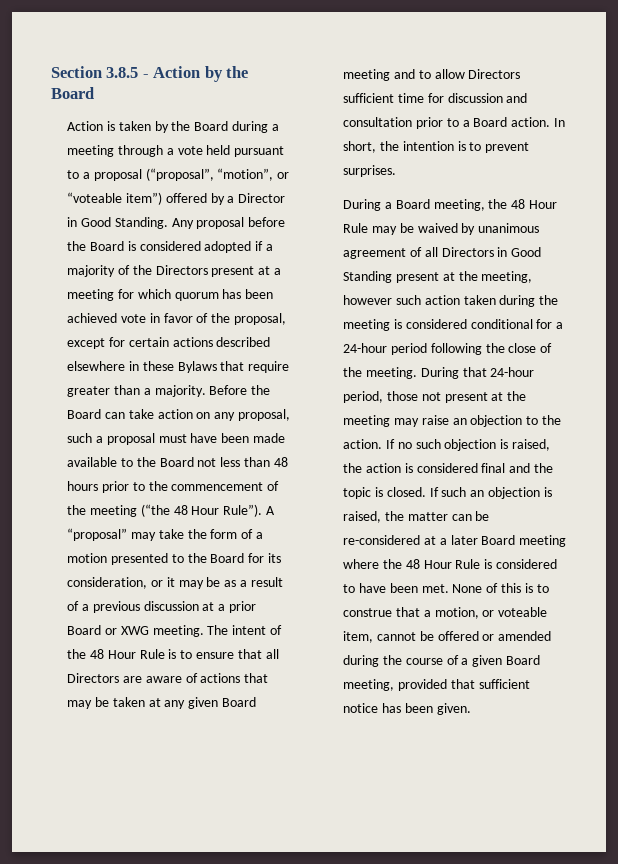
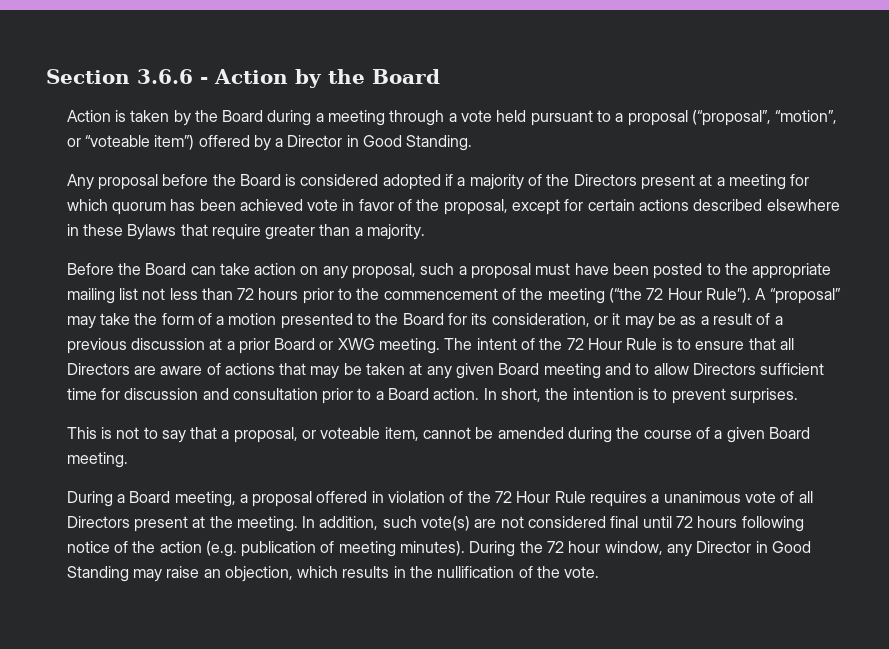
[106,67,139,78] 3.8.5 -> [137,69,193,84] 3.6.6
(168, 223) none -> (473, 143) //
(206, 391) none -> (426, 232) //
[253,433,286,443] [67,457,194,467] made available to the Board -> [653,263,832,279] [66,288,138,304] posted to the appropriate mailing list
[273,457,288,467] 48 -> [237,288,255,300] 72
[173,505,188,515] 48 -> [646,288,664,300] 72
[90,649,105,659] 48 -> [566,338,584,350] 72
[343,199,558,211] [343,223,540,235] [343,247,542,259] [343,271,533,283] [343,295,559,307] [343,319,564,331] [343,343,553,355] [343,367,535,379] [343,391,527,403] [343,415,562,427] [343,439,551,451] [343,463,554,473] [343,487,552,499] [343,511,490,523] [343,535,567,547] [343,559,558,569] [343,583,549,593] [343,608,393,617] During a Board meeting, the 48 Hour Rule may be waived by unanimous agreement of all Directors in Good Standing present at the meeting, however such action taken during the meeting is considered conditional for a 24-hour period following the close of the meeting. During that 24-hour period, those not present at the meeting may raise an objection to the action. If no such objection is raised, the action is considered final and the topic is closed. If such an objection is raised, the matter can be re-considered at a later Board meeting where the 48 Hour Rule is considered to have been met. None of this is to construe -> [66,427,186,443] This is not to say
[434,607,479,619] motion, -> [233,427,298,443] proposal,
[437,631,495,641] offered or -> (494, 433) none
[343,679,530,691] [343,703,471,715] meeting, provided that sufficient notice has been given. -> [66,452,128,468] [66,491,813,507] [66,516,804,532] [66,541,812,557] [66,566,600,582] meeting. // During a Board meeting, a proposal offered in violation of the 72 Hour Rule requires a unanimous vote of all Directors present at the meeting. In addition, such vote(s) are not considered final until 72 hours following notice of the action (e.g. publication of meeting minutes). During the 72 hour window, any Director in Good Standing may raise an objection, which results in the nullification of the vote.

